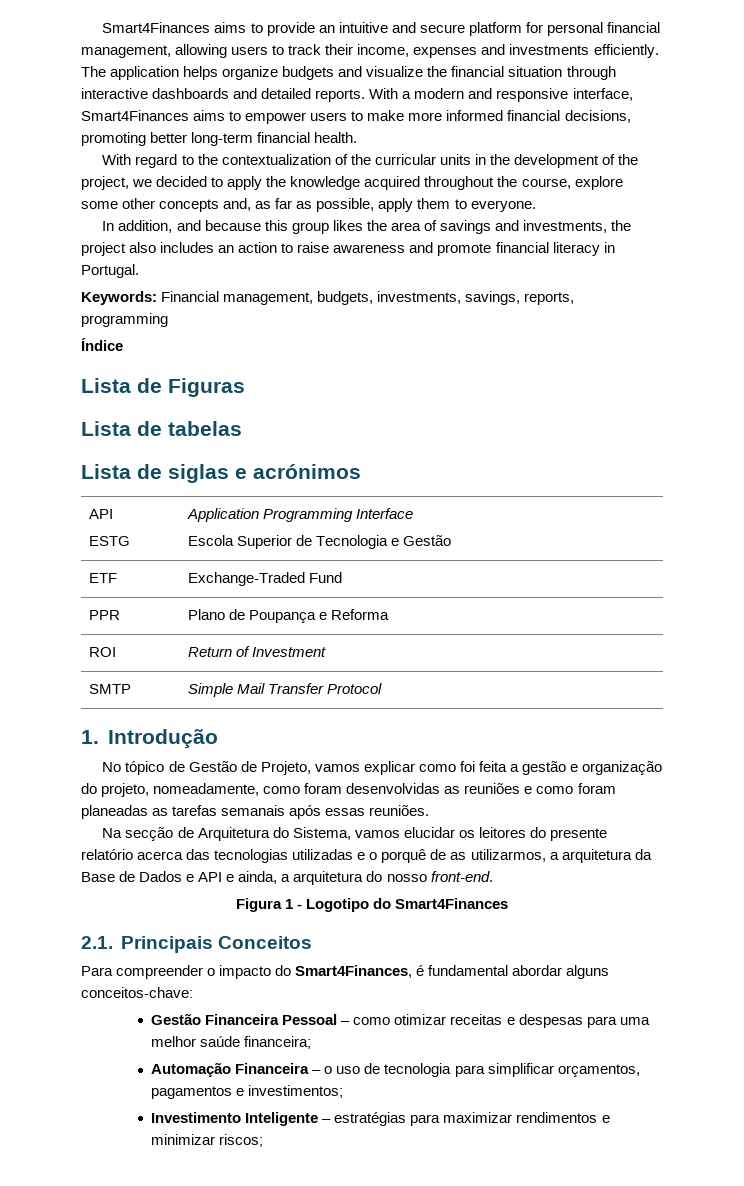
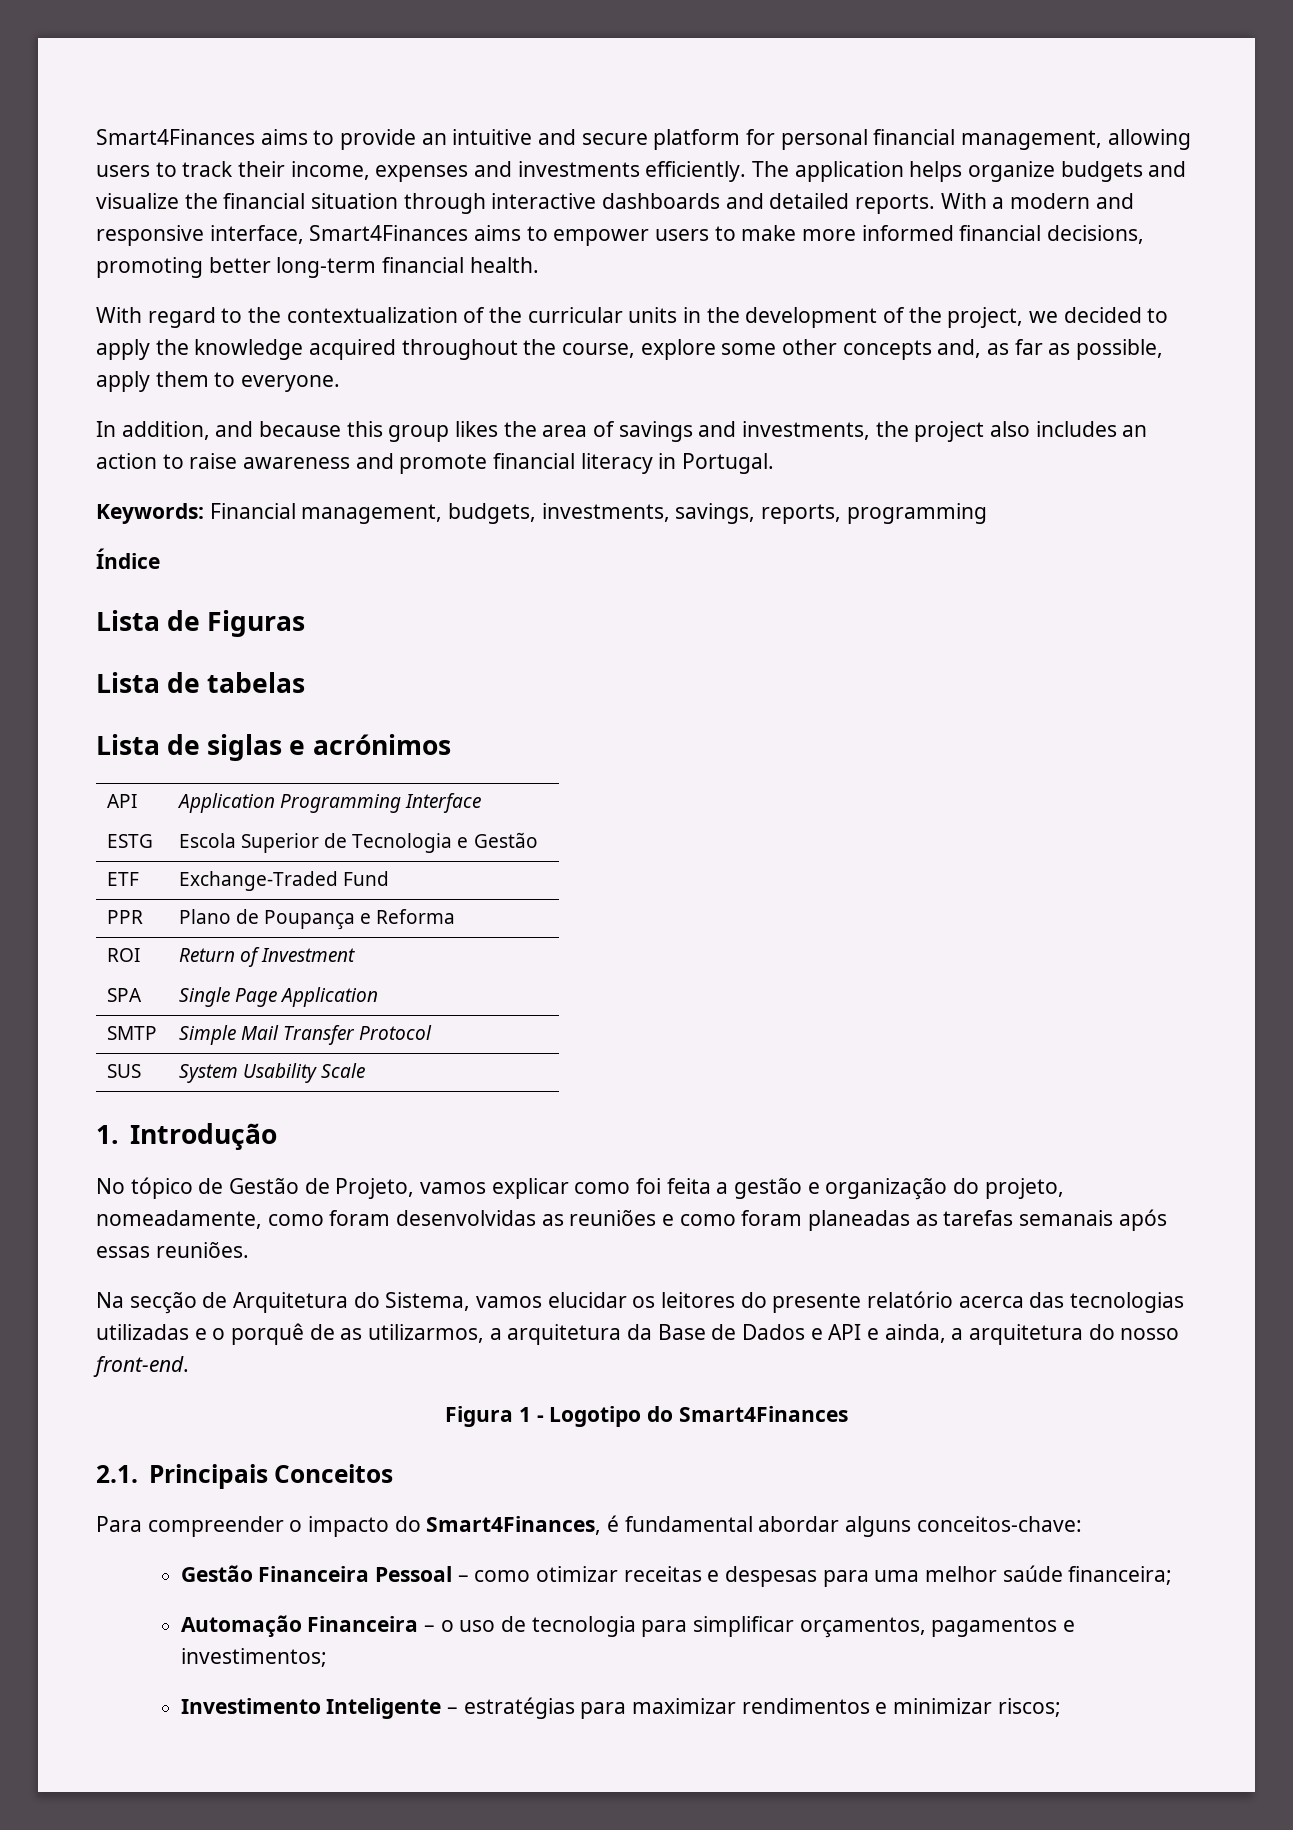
(116, 652) none -> [106,988,142,1002] // SPA
(327, 652) none -> [178,987,379,1007] // Single Page Application
(383, 688) none -> [106,1064,141,1078] [178,1063,366,1083] // SUS | System Usability Scale

